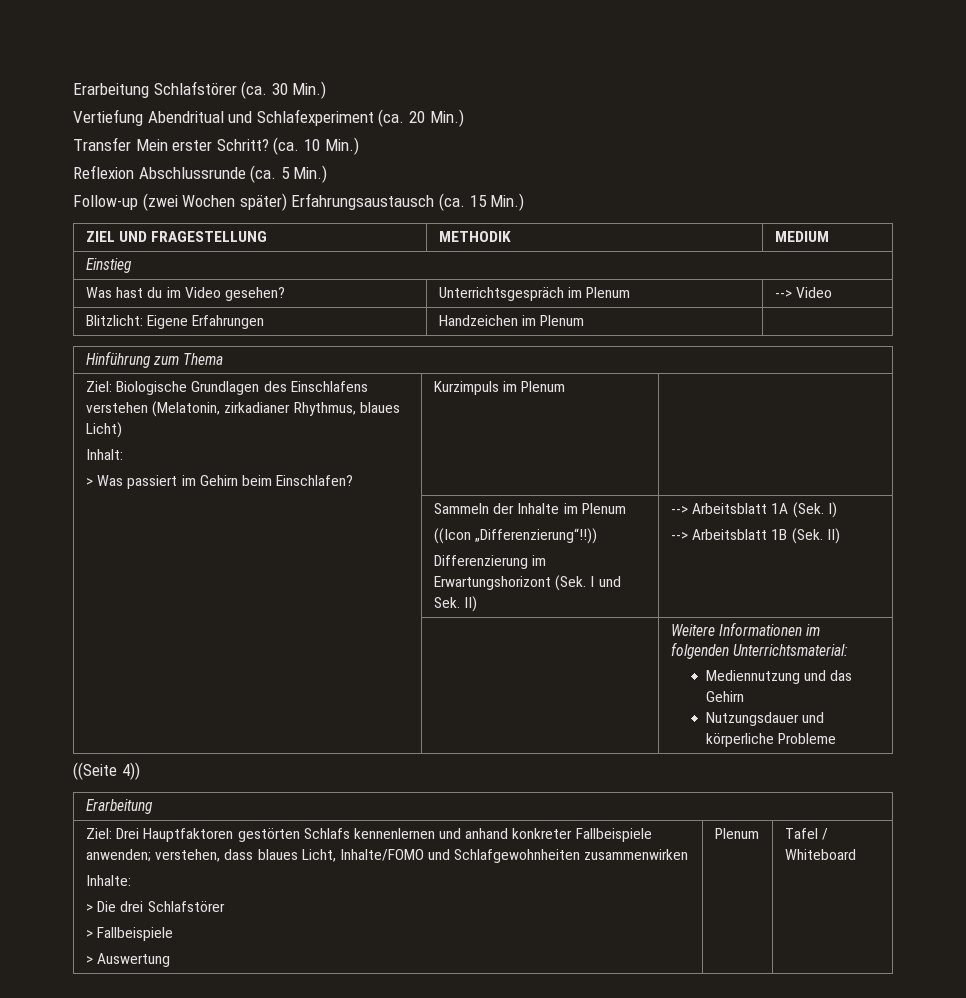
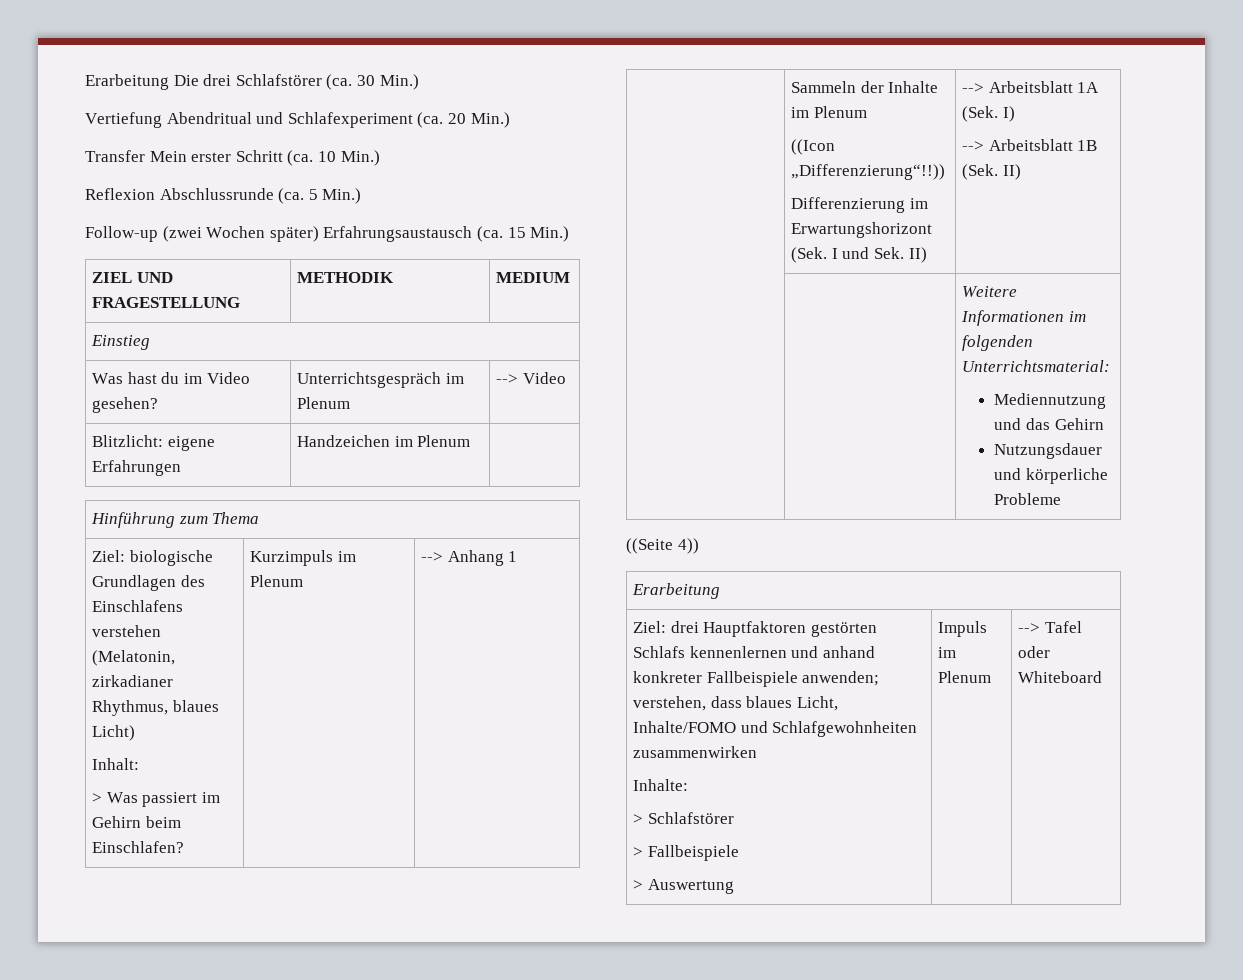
[73,83,149,98] Erarbeitung -> [85,74,232,90] Erarbeitung Die drei
[216,139,269,151] Schritt? -> [235,150,283,162] Schritt
[147,315,189,329] Eigene -> [167,436,215,451] eigene
[116,381,188,395] Biologische -> [129,550,213,566] biologische
(566, 386) none -> [421,550,518,566] --> Anhang 1
[116,828,140,839] Drei -> [670,621,699,633] drei
[97,901,144,912] Die drei -> (644, 819) none
[714,828,759,839] [784,828,829,840] Plenum | Tafel / -> [938,621,988,637] [938,647,957,658] [938,671,992,683] [1018,621,1082,633] [1018,646,1051,658] Impuls im Plenum | --> Tafel oder

